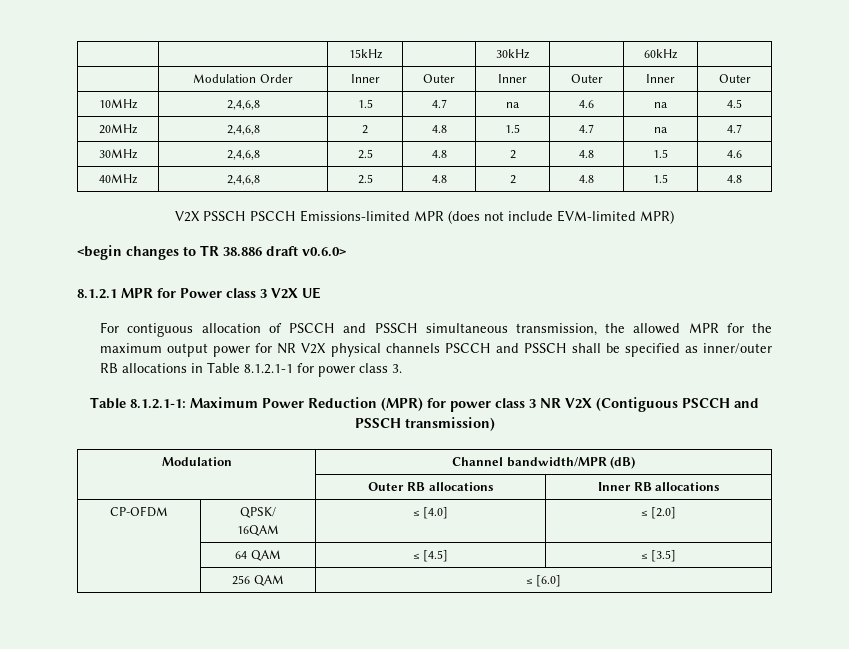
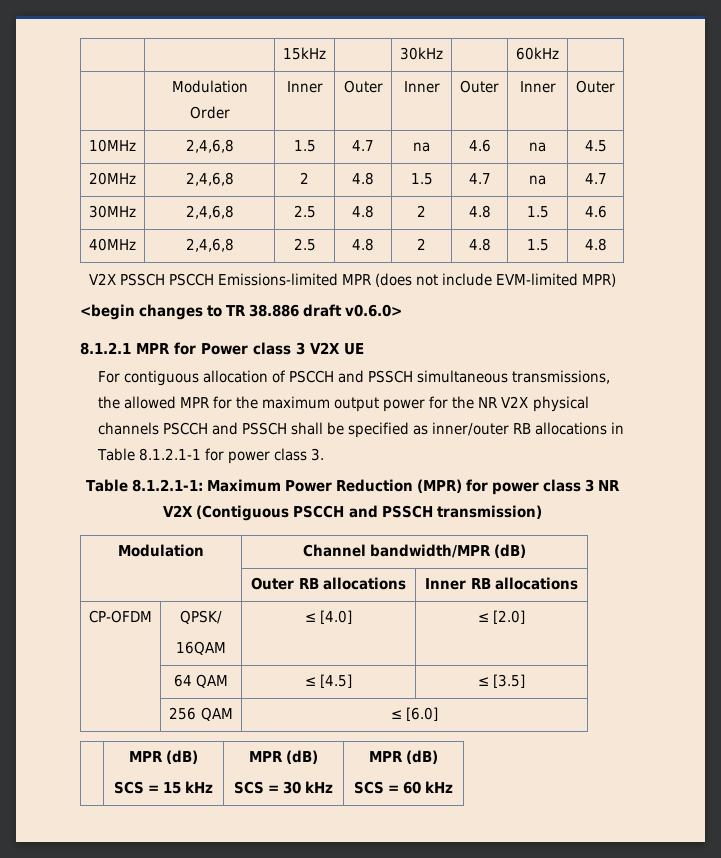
[515,323,597,336] transmission, -> [512,370,611,384] transmissions,
(273, 348) none -> [452,396,475,409] the
(562, 581) none -> [128,750,199,764] [113,781,214,794] [248,750,319,764] [233,781,334,794] [368,750,439,764] [353,781,454,794] // | MPR (dB) // SCS = 15 kHz | MPR (dB) // SCS = 30 kHz | MPR (dB) // SCS = 60 kHz

